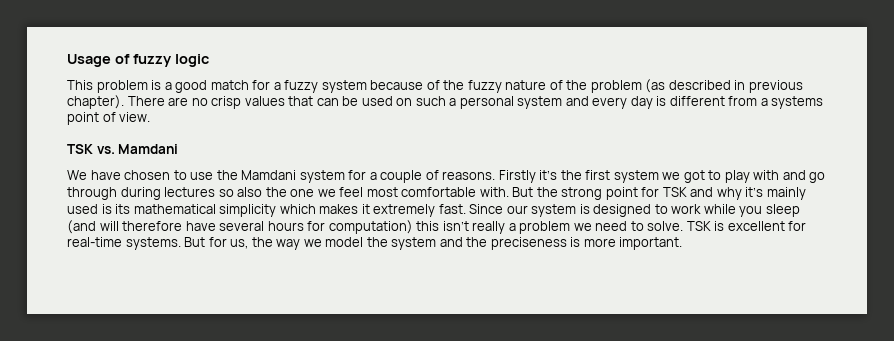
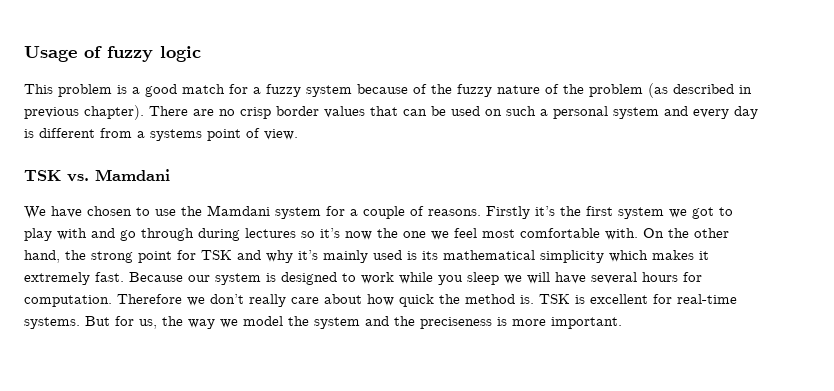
(242, 102) none -> [276,106,319,116] border
[237,187,263,197] also -> [320,228,372,240] it’s now
[512,187,534,197] But -> [643,228,729,238] [24,250,60,263] On the other hand,
[469,204,504,214] Since -> [129,272,183,282] Because
[67,220,183,234] (and will therefore -> [504,272,550,284] we will
[328,220,684,234] computation) this isn’t really a problem we need to solve. -> [24,294,534,307] computation. Therefore we don’t really care about how quick the method is.

